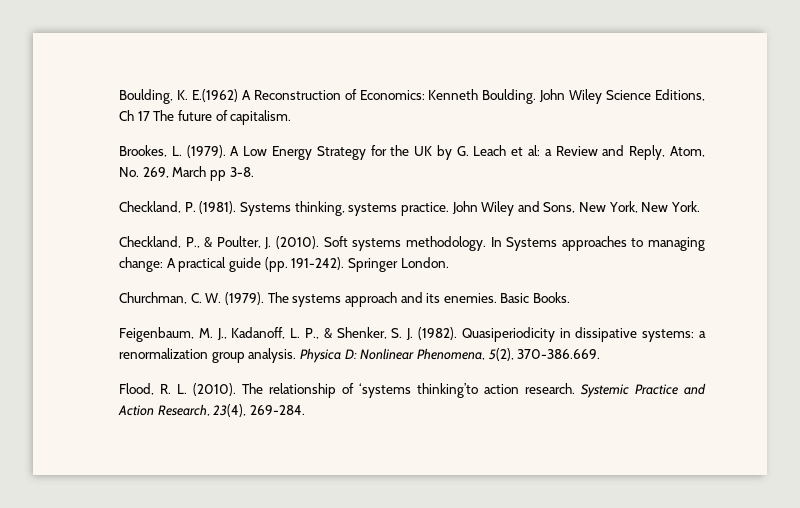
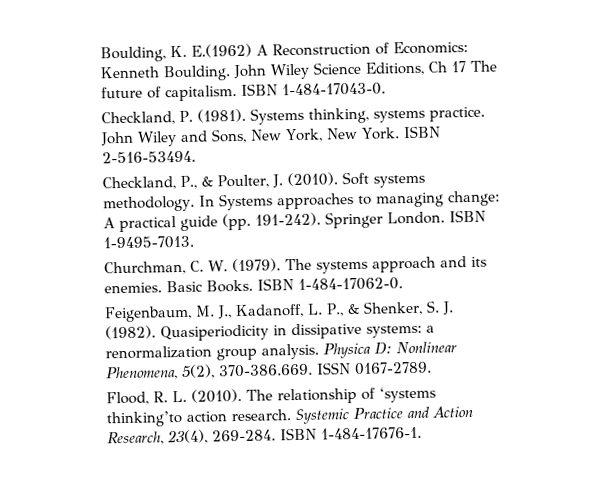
[119,145,706,160] [119,166,254,181] // Brookes, L. (1979). A Low Energy Strategy for the UK by G. Leach et al: a Review and Reply, Atom, No. 269, March pp 3-8. -> [241,82,387,97] ISBN 1-484-17043-0.
(701, 206) none -> [403,125,442,139] [102,150,197,164] ISBN 2-516-53494.
(449, 262) none -> [449,209,487,223] [103,235,195,250] ISBN 1-9495-7013.
(571, 297) none -> [257,277,404,291] ISBN 1-484-17062-0.
(601, 354) none -> [316,361,433,375] ISSN 0167-2789.
(305, 410) none -> [280,426,423,441] ISBN 1-484-17676-1.

